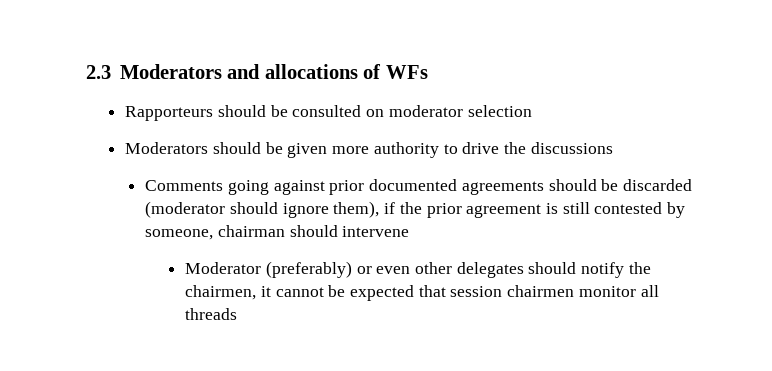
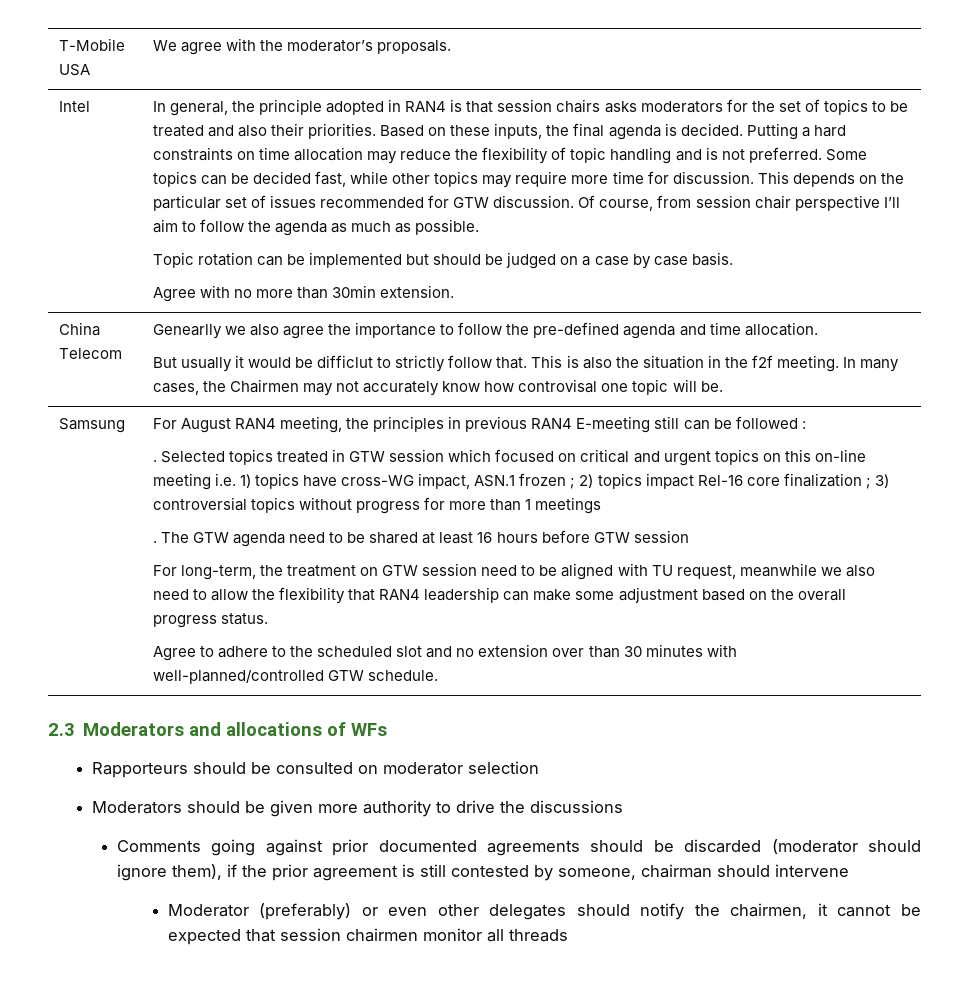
(86, 72) none -> [58,38,125,51] [58,64,90,76] [152,38,452,55] [58,101,90,112] [152,99,908,116] [152,123,846,140] [152,147,867,164] [152,171,904,188] [152,195,900,211] [152,219,480,236] [152,252,733,269] [152,285,455,302] [58,322,100,336] [58,348,122,359] [152,322,818,339] [152,355,899,372] [152,379,723,396] [58,418,125,433] [152,416,806,433] [152,449,866,466] [152,473,889,490] [152,497,602,514] [152,530,689,547] [152,563,875,580] [152,587,846,604] [152,613,269,628] [152,644,737,661] [152,669,439,684] T-Mobile USA | We agree with the moderator’s proposals. // Intel | In general, the principle adopted in RAN4 is that session chairs asks moderators for the set of topics to be treated and also their priorities. Based on these inputs, the final agenda is decided. Putting a hard constraints on time allocation may reduce the flexibility of topic handling and is not preferred. Some topics can be decided fast, while other topics may require more time for discussion. This depends on the particular set of issues recommended for GTW discussion. Of course, from session chair perspective I’ll aim to follow the agenda as much as possible. // Topic rotation can be implemented but should be judged on a case by case basis. // Agree with no more than 30min extension. // China Telecom | Genearlly we also agree the importance to follow the pre-defined agenda and time allocation. // But usually it would be difficlut to strictly follow that. This is also the situation in the f2f meeting. In many cases, the Chairmen may not accurately know how controvisal one topic will be. // Samsung | For August RAN4 meeting, the principles in previous RAN4 E-meeting still can be followed : // . Selected topics treated in GTW session which focused on critical and urgent topics on this on-line meeting i.e. 1) topics have cross-WG impact, ASN.1 frozen ; 2) topics impact Rel-16 core finalization ; 3) controversial topics without progress for more than 1 meetings // . The GTW agenda need to be shared at least 16 hours before GTW session // For long-term, the treatment on GTW session need to be aligned with TU request, meanwhile we also need to allow the flexibility that RAN4 leadership can make some adjustment based on the overall progress status. // Agree to adhere to the scheduled slot and no extension over than 30 minutes with well-planned/controlled GTW schedule. //

